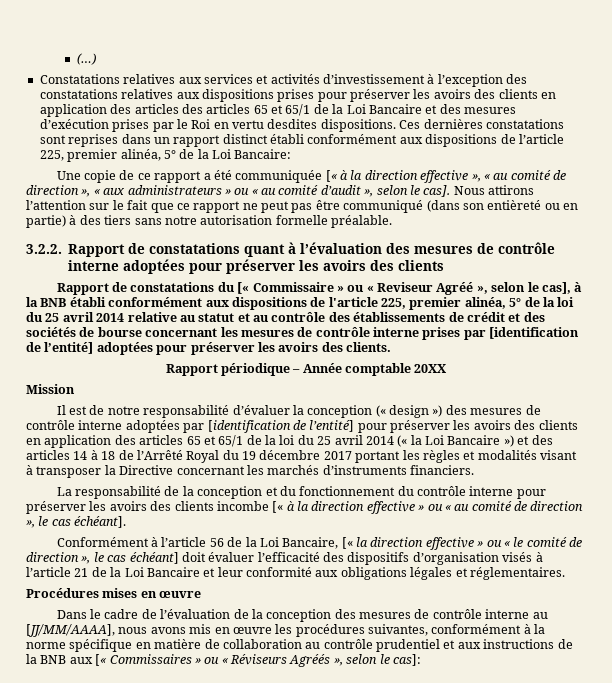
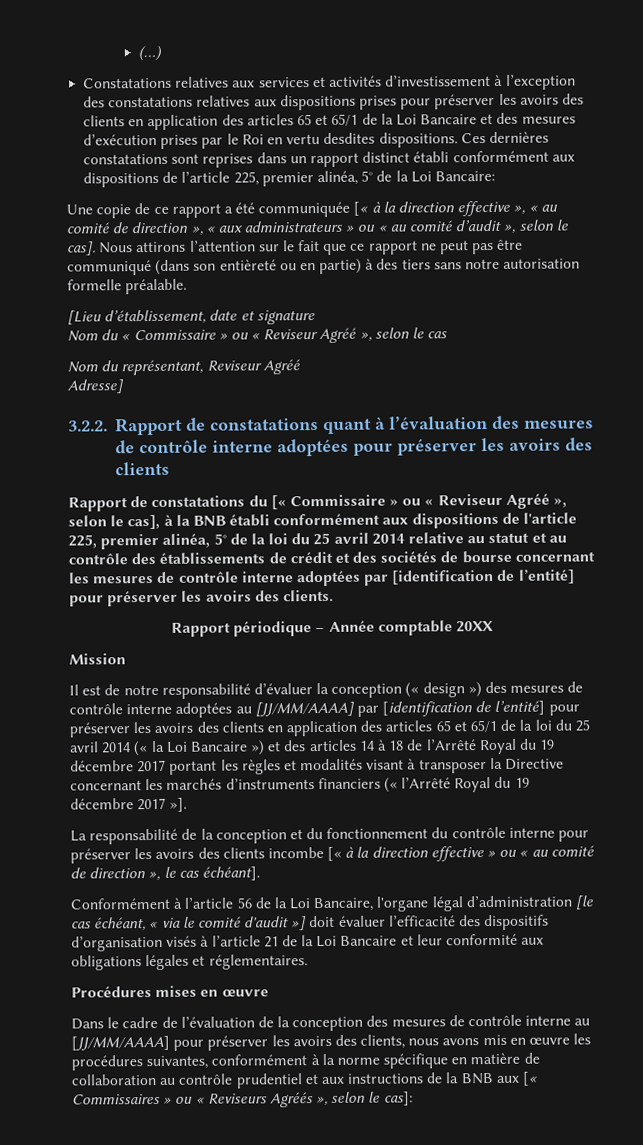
[181,104,251,114] des articles -> (294, 120) none
(392, 221) none -> [67,309,315,325] [67,327,449,344] [67,359,300,376] [67,379,124,394] // [Lieu d’établissement, date et signature // Nom du « Commissaire » ou « Reviseur Agréé », selon le cas // Nom du représentant, Reviseur Agréé // Adresse]
[422,327,580,340] [26,342,153,355] prises par [identification de l’entité] adoptées -> [295,568,575,587] adoptées par [identification de l’entité]
(180, 426) none -> [235,701,355,717] au [JJ/MM/AAAA]
[410,465,474,475] financiers. -> [317,776,530,793] [70,797,188,812] financiers (« l’Arrêté Royal du 19 décembre 2017 »].
[341,537,583,550] [26,552,179,564] [« la direction effective » ou « le comité de direction », le cas échéant] -> [376,895,595,912] [71,916,308,931] l'organe légal d’administration [le cas échéant, « via le comité d'audit »]
[26,624,115,637] [JJ/MM/AAAA], -> [71,1034,406,1051] [JJ/MM/AAAA] pour préserver les avoirs des clients,
[230,654,287,665] Réviseurs -> [207,1093,268,1104] Reviseurs

